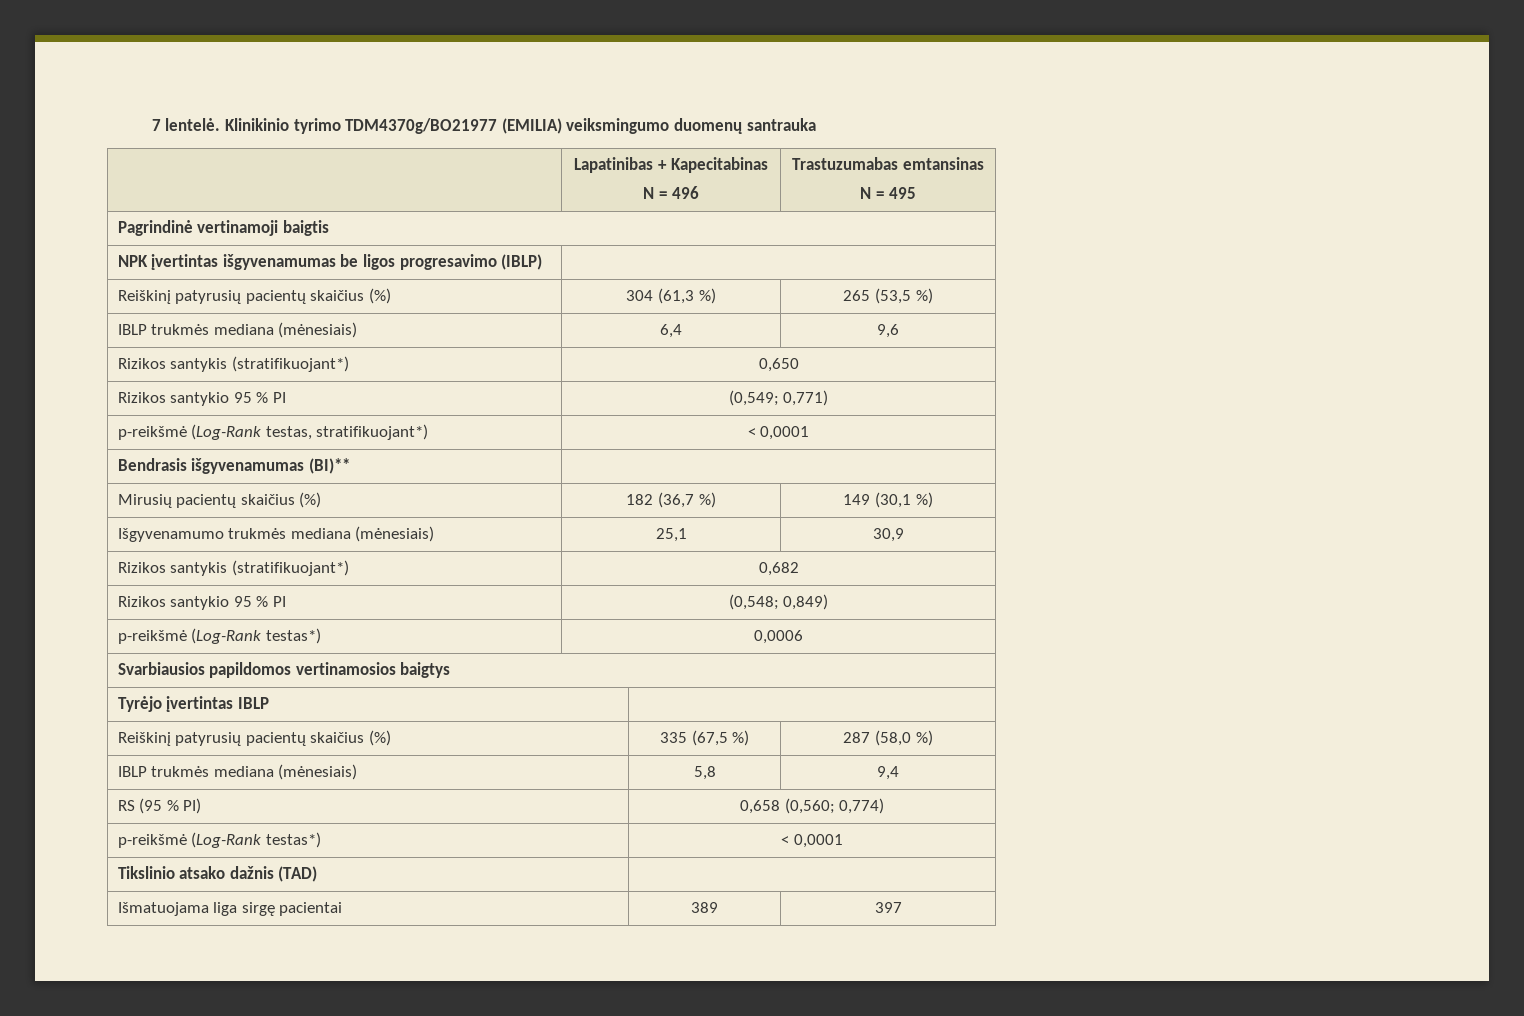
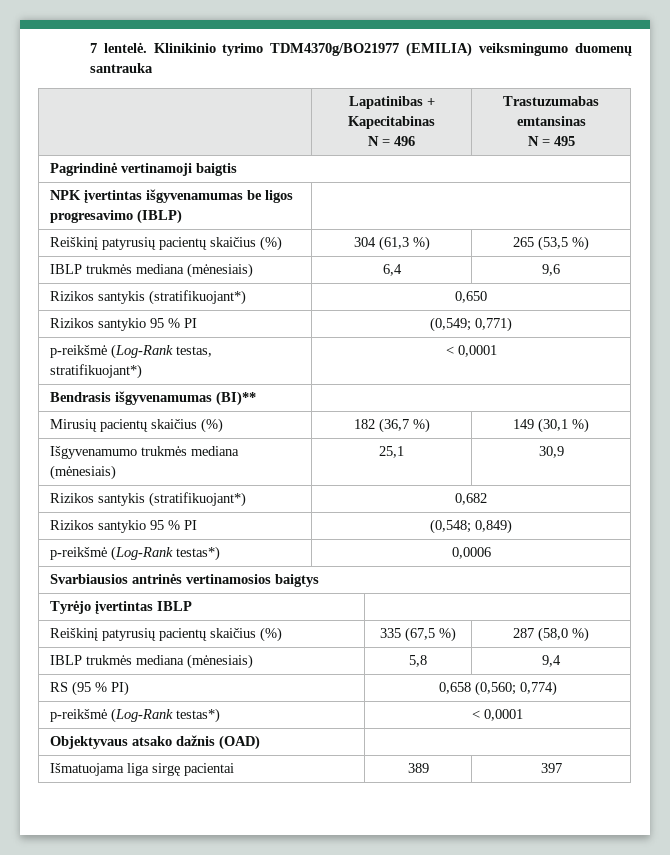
[209,662,292,678] papildomos -> [131,573,182,584] antrinės
[117,866,175,879] Tikslinio -> [49,736,128,749] Objektyvaus
[278,866,318,882] (TAD) -> [218,735,260,750] (OAD)

